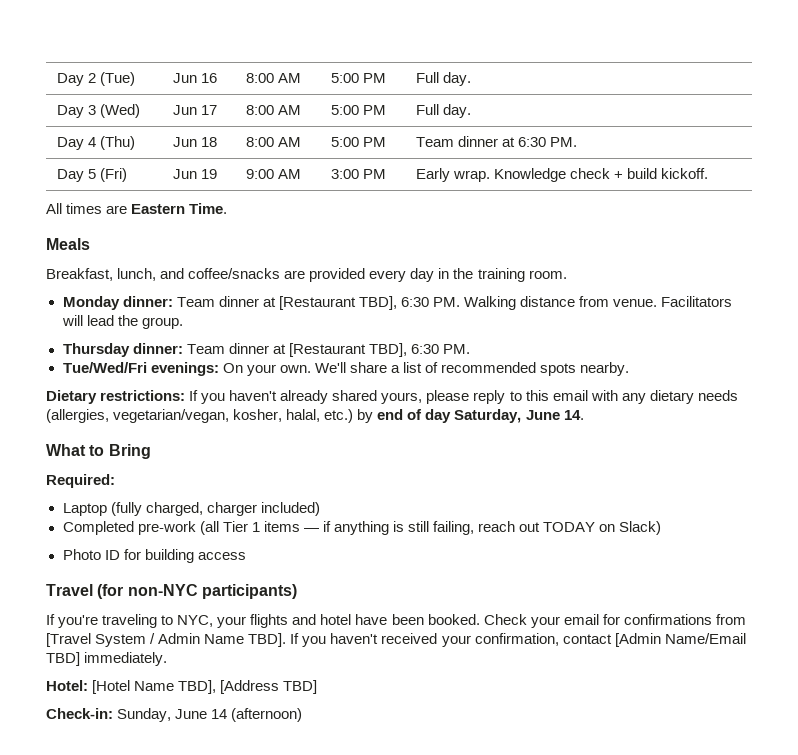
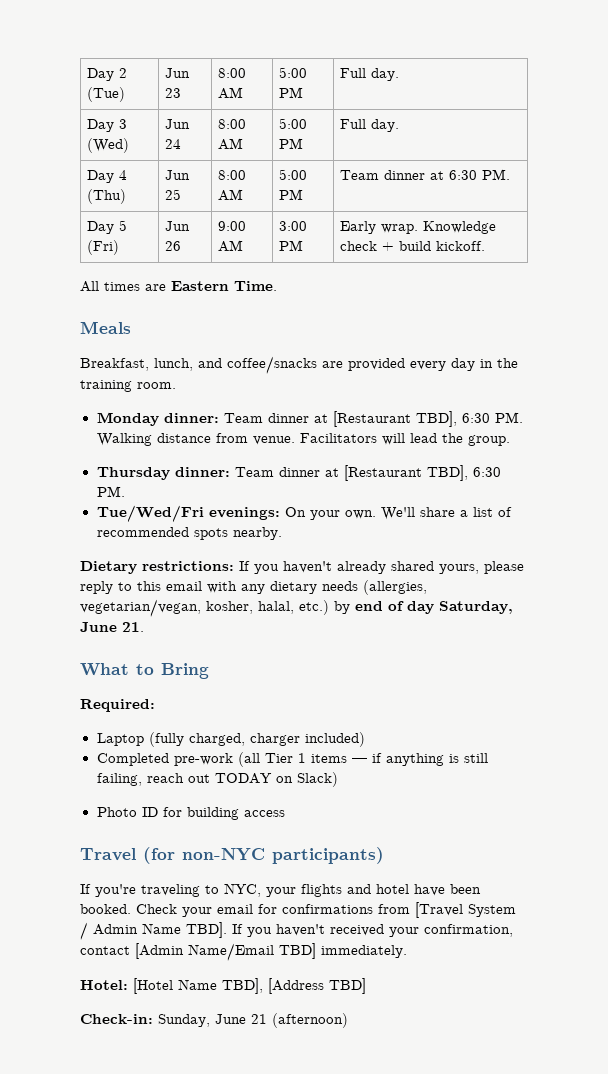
[200,73,217,83] 16 -> [165,88,182,98] 23
[200,105,217,115] 17 -> [165,139,182,149] 24
[200,137,217,147] 18 -> [165,189,182,200] 25
[200,169,217,179] 19 -> [165,241,182,251] 26
[563,410,584,420] 14. -> [122,622,144,632] 21.
[211,709,228,719] 14 -> [251,1014,267,1024] 21

